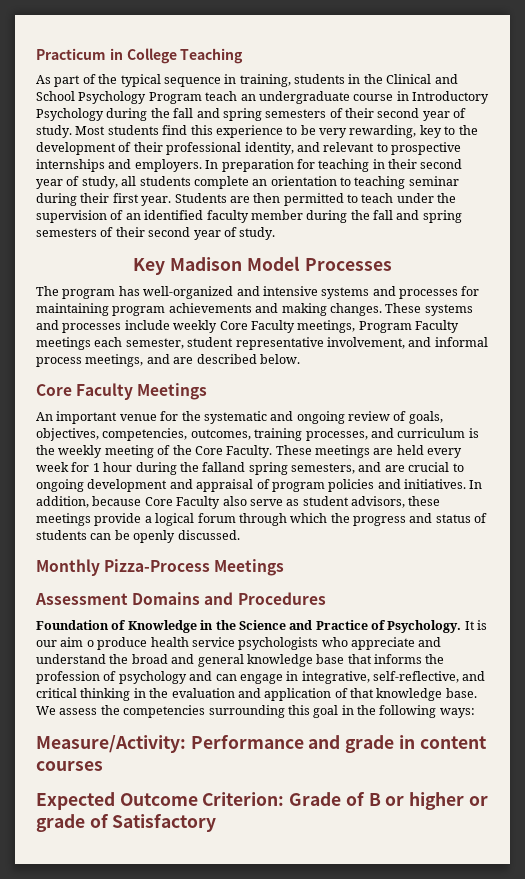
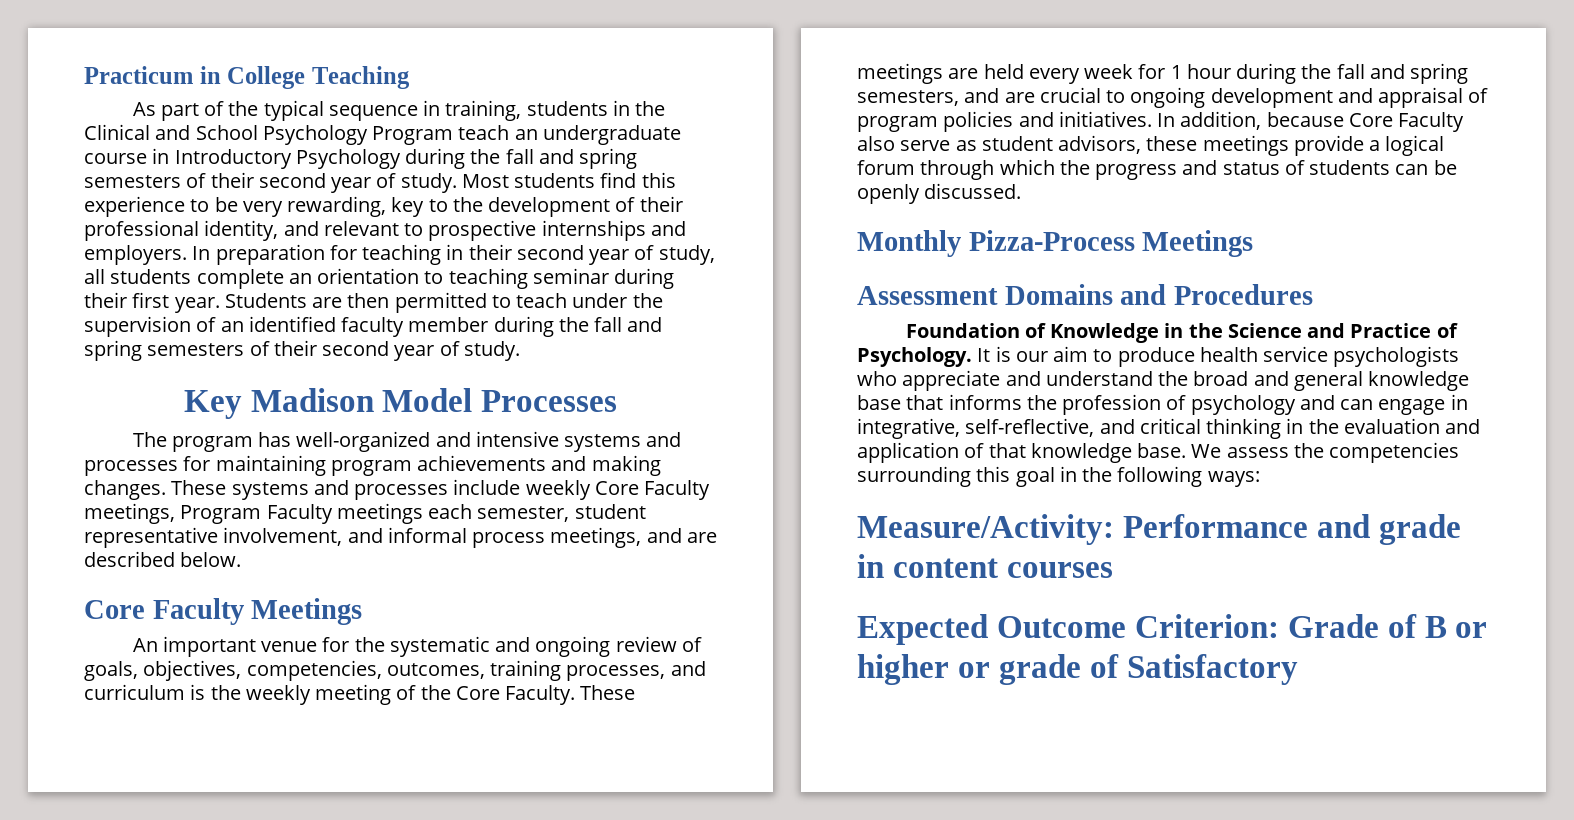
[202,462,246,472] falland -> [1336,64,1405,79] fall and
[86,640,94,647] o -> [1093,349,1113,362] to

